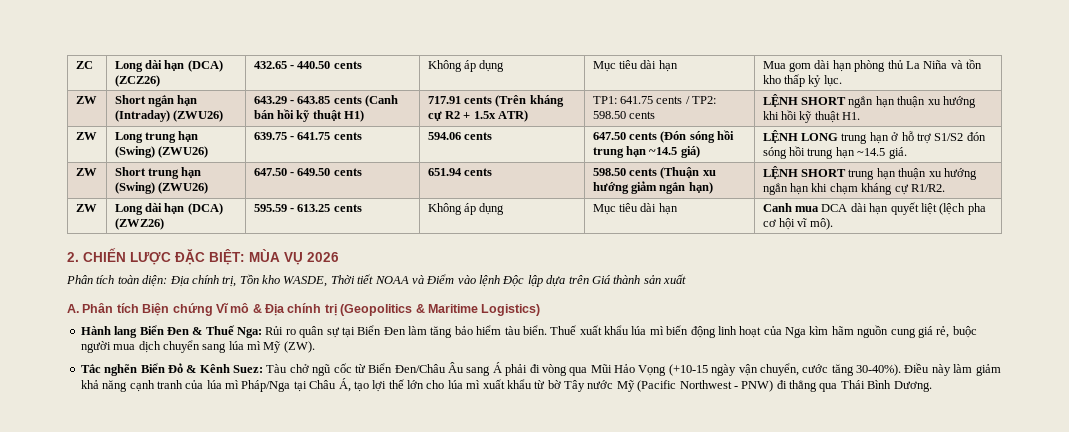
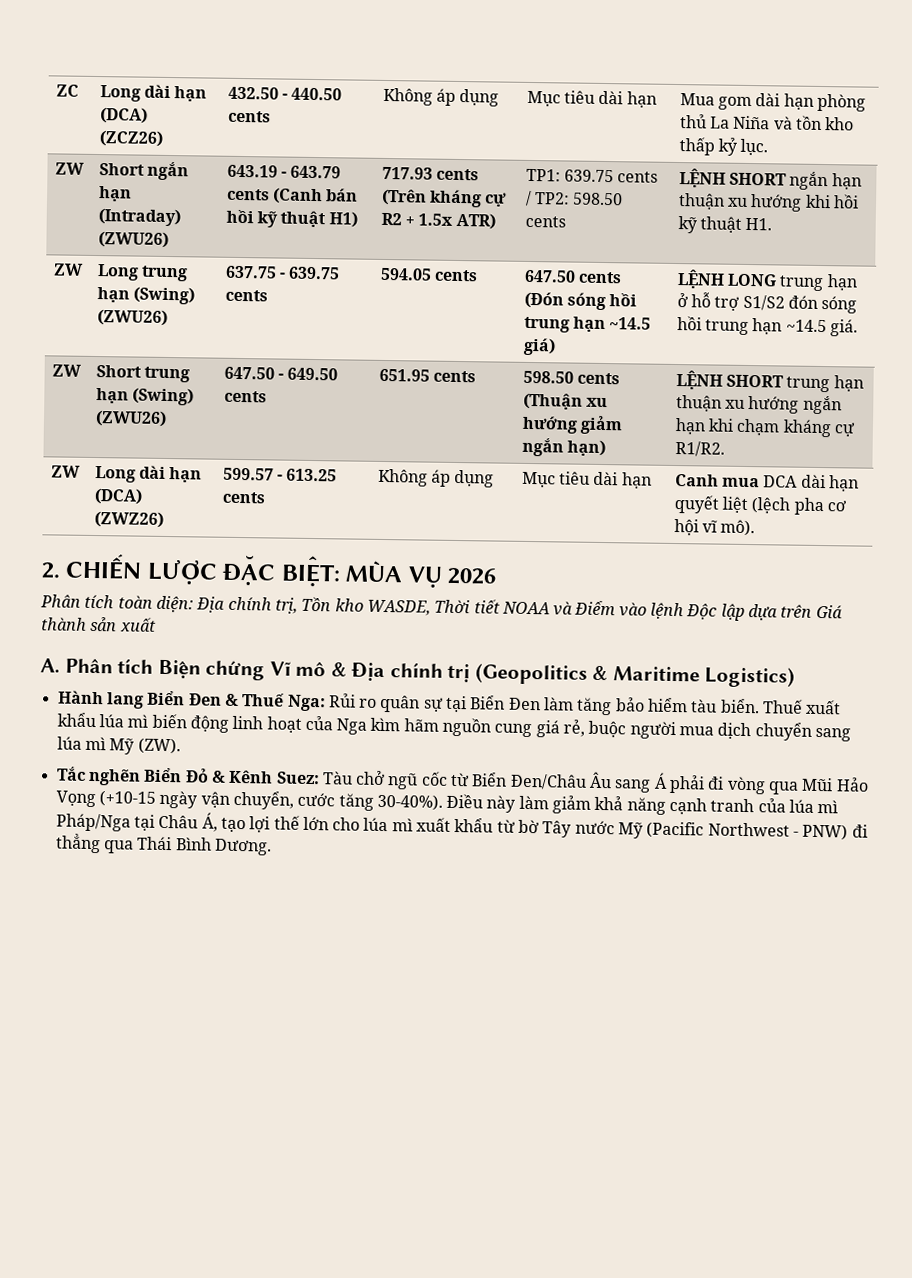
[253,61,287,69] 432.65 -> [227,86,279,100] 432.50
[253,96,331,104] 643.29 - 643.85 -> [226,164,342,179] 643.19 - 643.79
[427,96,461,104] 717.91 -> [381,166,433,180] 717.93
[620,96,654,104] 641.75 -> [563,169,614,183] 639.75
[253,132,362,140] [427,132,461,140] 639.75 - 641.75 cents | 594.06 -> [224,265,341,280] [224,289,268,302] [379,267,432,281] 637.75 - 639.75 cents | 594.05
[427,168,462,176] 651.94 -> [378,368,430,382] 651.95
[253,204,287,212] 595.59 -> [222,467,274,481] 599.57

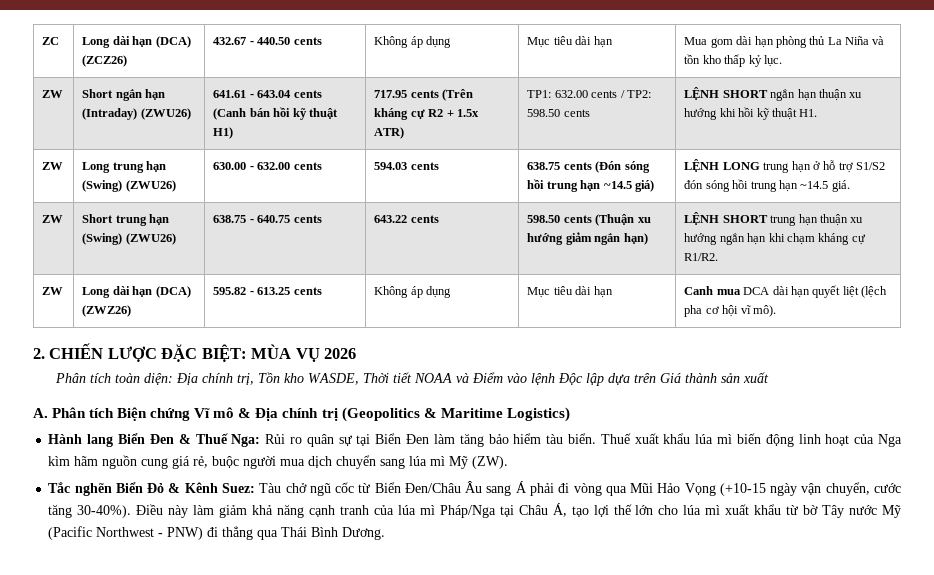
[227,86,279,100] 432.50 -> [213,37,247,45] 432.67
[226,164,342,179] 643.19 - 643.79 -> [213,90,292,98] 641.61 - 643.04
[381,166,433,180] 717.93 -> [374,90,408,98] 717.95
[563,169,614,183] 639.75 -> [554,90,588,98] 632.00
[224,265,341,280] [224,289,268,302] [379,267,478,282] [523,269,576,283] 637.75 - 639.75 cents | 594.05 cents | 647.50 -> [213,162,322,170] [374,162,439,170] [527,162,561,170] 630.00 - 632.00 cents | 594.03 cents | 638.75
[223,366,339,381] [223,390,267,403] [378,368,430,382] 647.50 - 649.50 cents | 651.95 -> [213,215,322,223] [374,215,408,223] 638.75 - 640.75 cents | 643.22
[222,467,274,481] 599.57 -> [213,287,247,295] 595.82

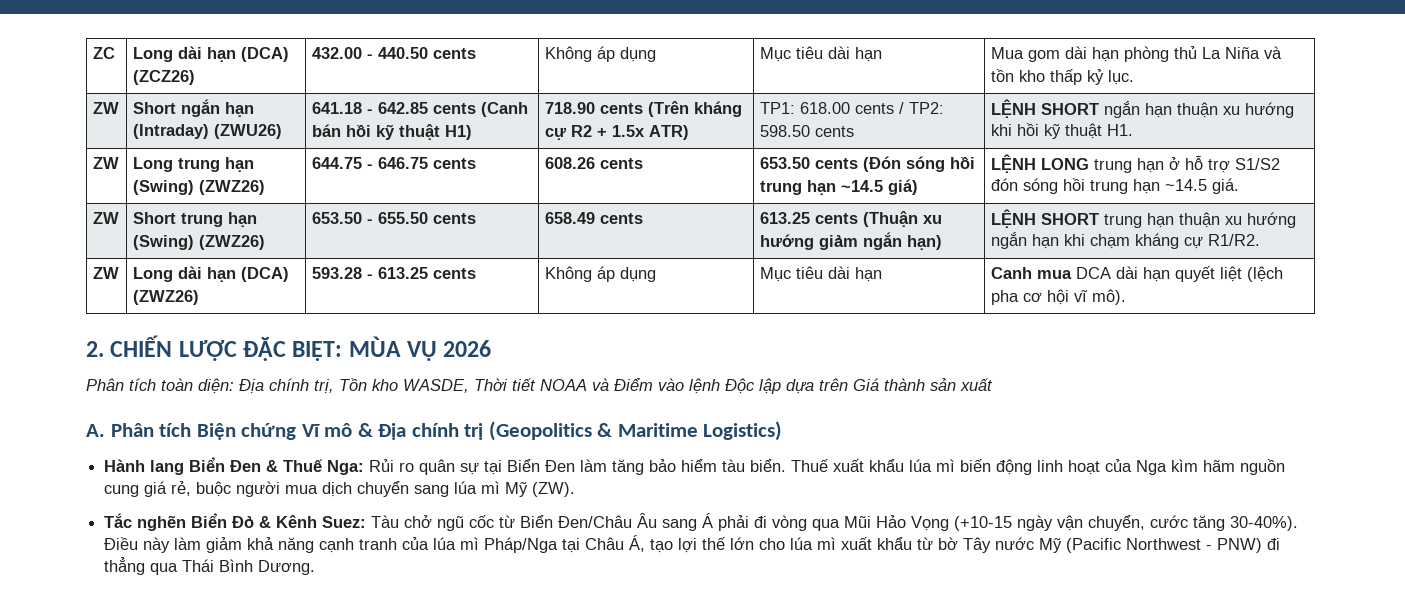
[213,37,247,45] 432.67 -> [311,47,362,59] 432.00
[213,90,292,98] 641.61 - 643.04 -> [311,102,428,114] 641.18 - 642.85
[374,90,408,98] 717.95 -> [544,102,595,114] 718.90
[554,90,588,98] 632.00 -> [799,102,850,114] 618.00
[125,180,176,192] [213,162,322,170] [374,162,439,170] [527,162,561,170] (ZWU26) | 630.00 - 632.00 cents | 594.03 cents | 638.75 -> [198,180,265,195] [311,157,476,169] [544,157,643,169] [759,157,810,169] (ZWZ26) | 644.75 - 646.75 cents | 608.26 cents | 653.50
[125,233,176,245] [213,215,322,223] [374,215,439,223] [527,215,561,223] (ZWU26) | 638.75 - 640.75 cents | 643.22 cents | 598.50 -> [198,235,265,250] [311,212,476,224] [544,212,643,224] [759,212,810,224] (ZWZ26) | 653.50 - 655.50 cents | 658.49 cents | 613.25
[213,287,247,295] 595.82 -> [311,267,362,279] 593.28

